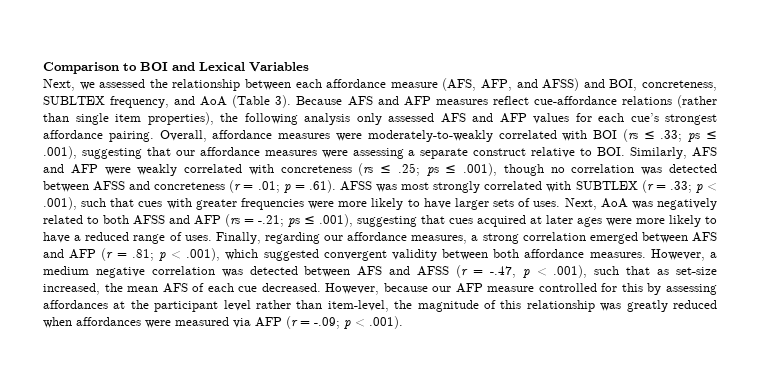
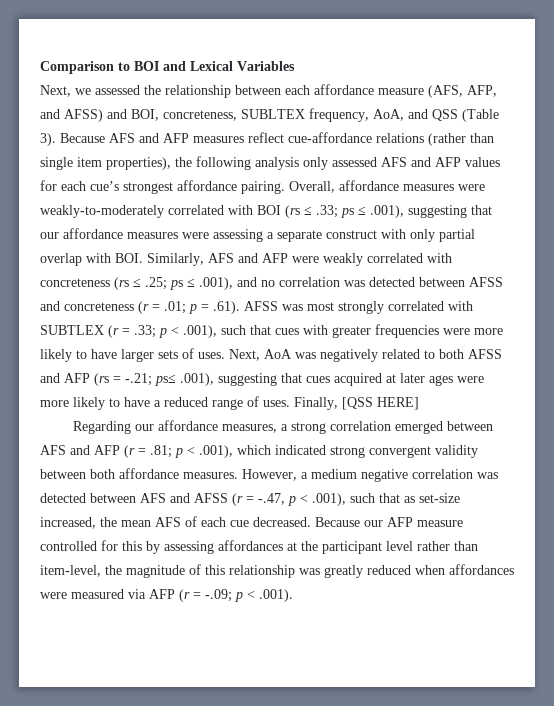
[174,96,228,106] and AoA -> [373,109,458,121] AoA, and QSS
[367,130,493,142] moderately-to-weakly -> [40,205,164,218] weakly-to-moderately
[531,147,593,158] relative to -> [381,229,475,242] [40,253,111,266] with only partial overlap with
[503,164,544,176] though -> [237,277,257,287] and
[288,216,315,227] ps ≤ -> [155,374,176,386] ps≤
[264,232,320,244] regarding -> [342,397,419,410] [72,421,131,434] [QSS HERE] // Regarding
[263,249,319,261] suggested -> [275,445,365,458] indicated strong
[325,283,428,295] However, because -> [315,517,360,527] Because

